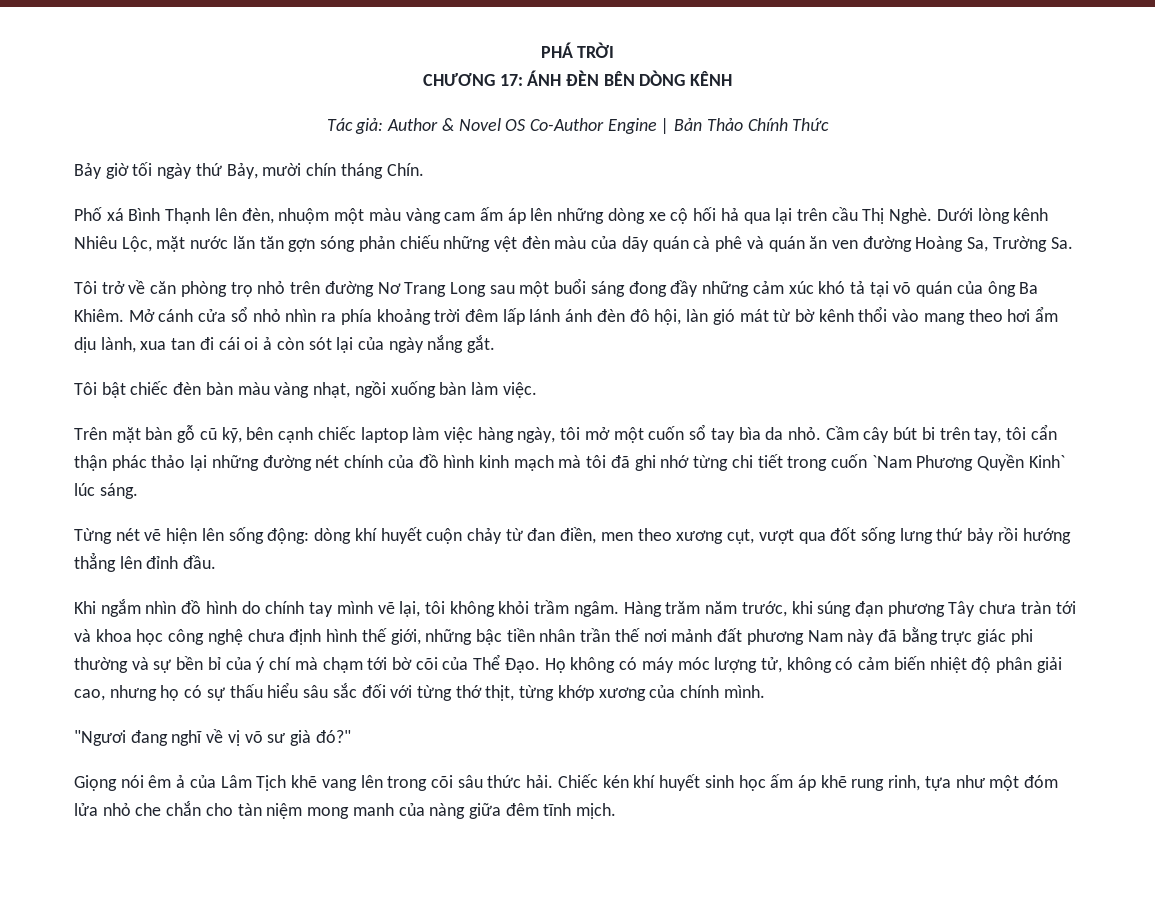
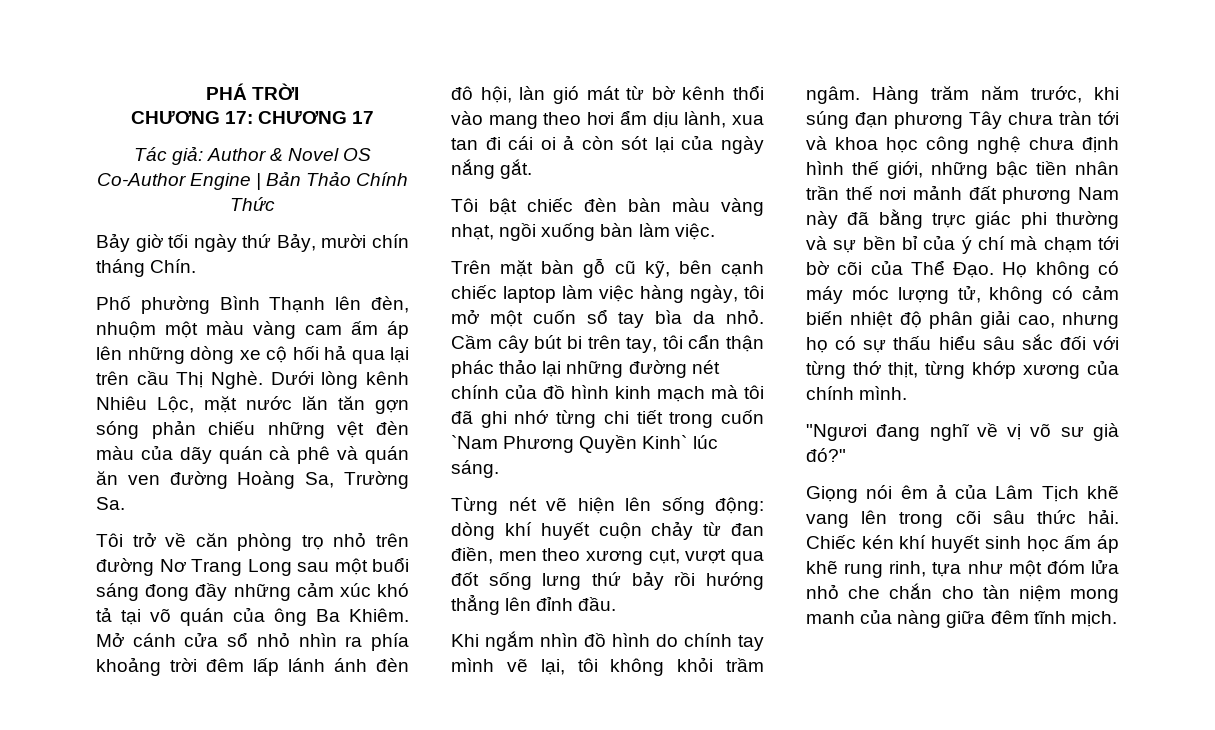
[527,70,733,86] ÁNH ĐÈN BÊN DÒNG KÊNH -> [258,111,375,124] CHƯƠNG 17
[106,208,124,221] xá -> [140,296,210,314] phường

